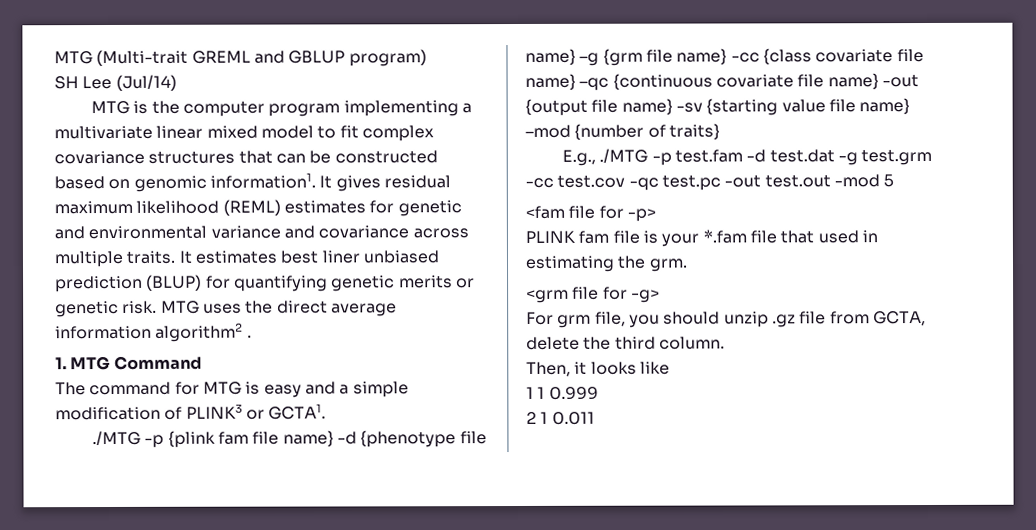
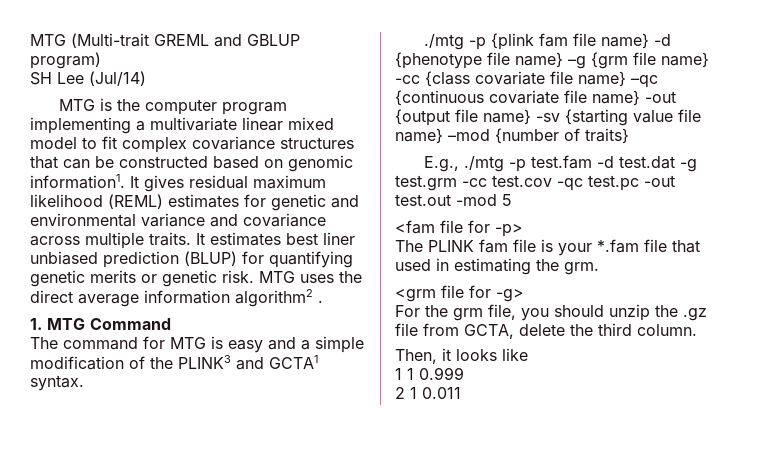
[185,403,327,420] [92,430,142,446] PLINK3 or GCTA1. // ./MTG -> [150,355,318,370] [30,375,84,391] [423,34,464,50] the PLINK3 and GCTA1 syntax. // ./mtg
[599,148,649,163] ./MTG -> [463,156,504,172] ./mtg
(656, 215) none -> [395,240,423,252] The
(554, 318) none -> [425,305,448,317] the
(769, 319) none -> [655,305,678,317] the

